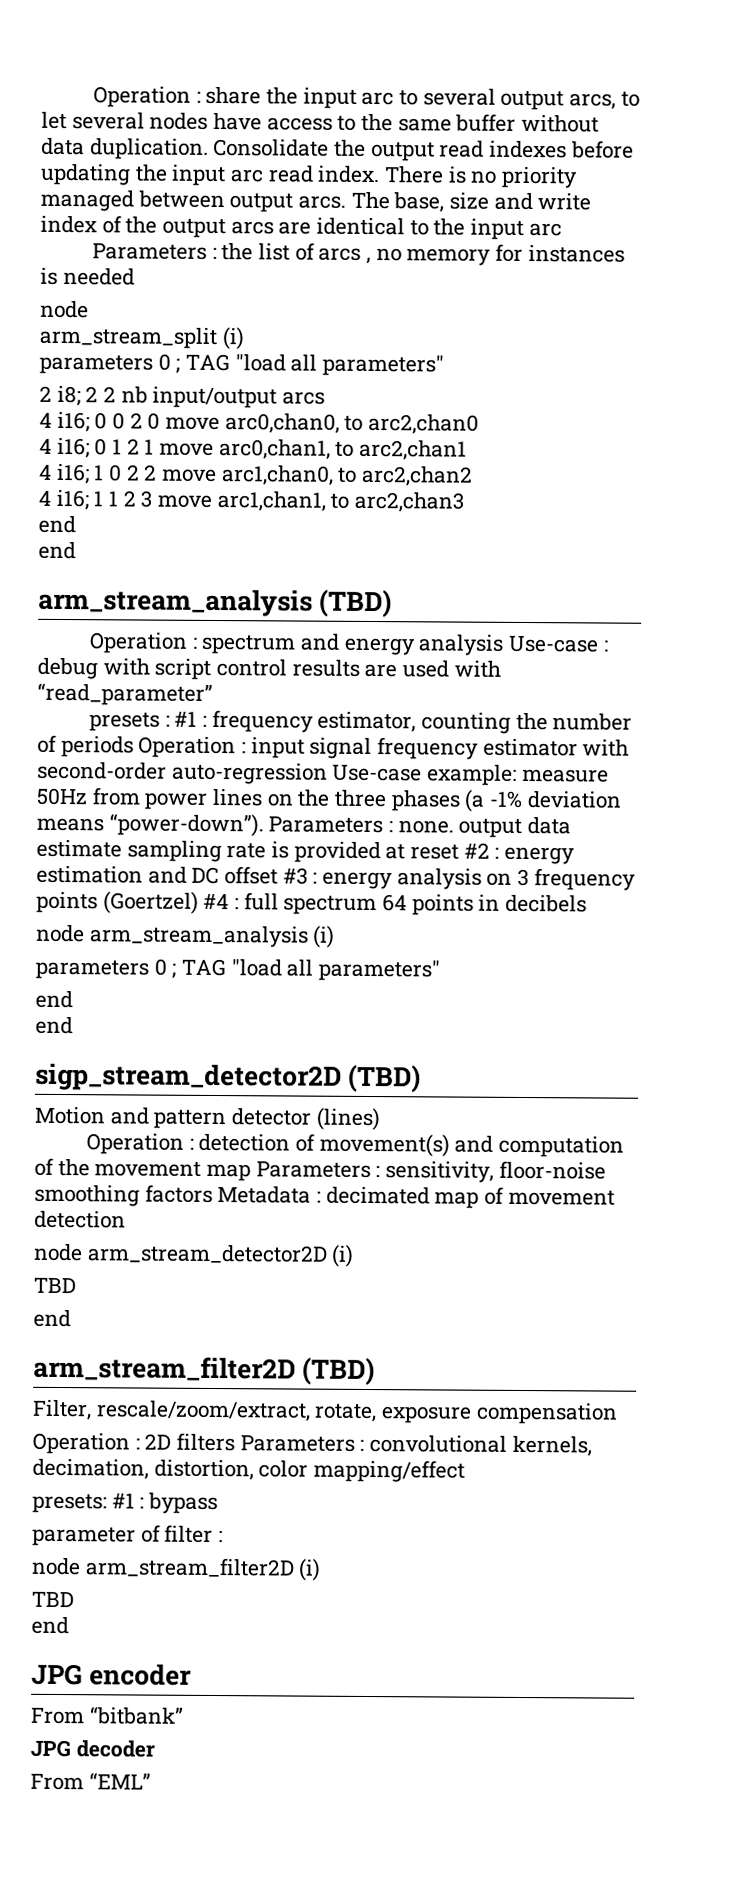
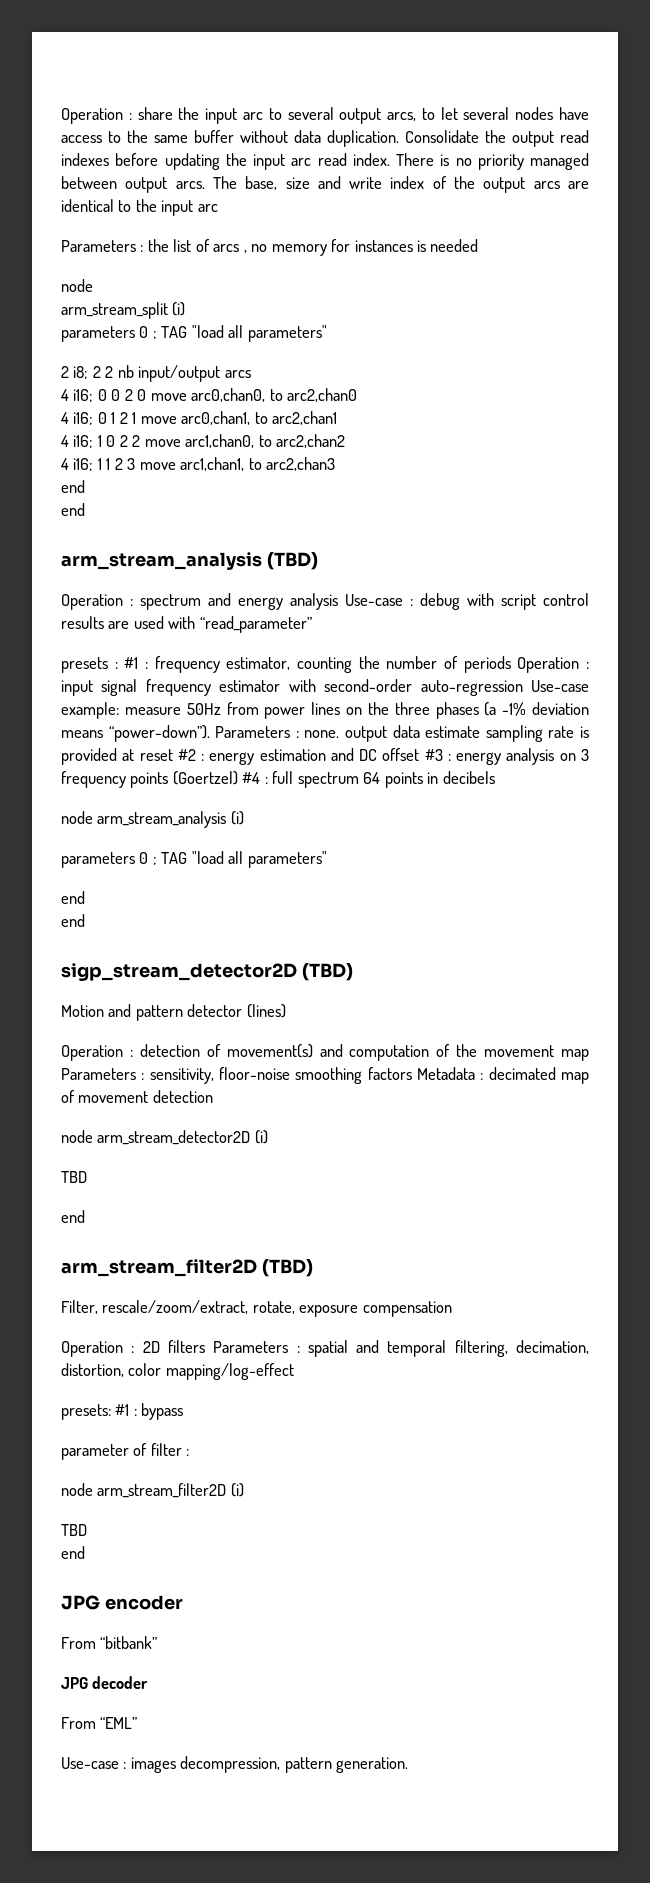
[369,1435,592,1457] convolutional kernels, -> [307,1340,508,1357] spatial and temporal filtering,
[313,1459,466,1483] mapping/effect -> [165,1363,294,1380] mapping/log-effect
(151, 1781) none -> [61,1756,409,1773] // Use-case : images decompression, pattern generation.

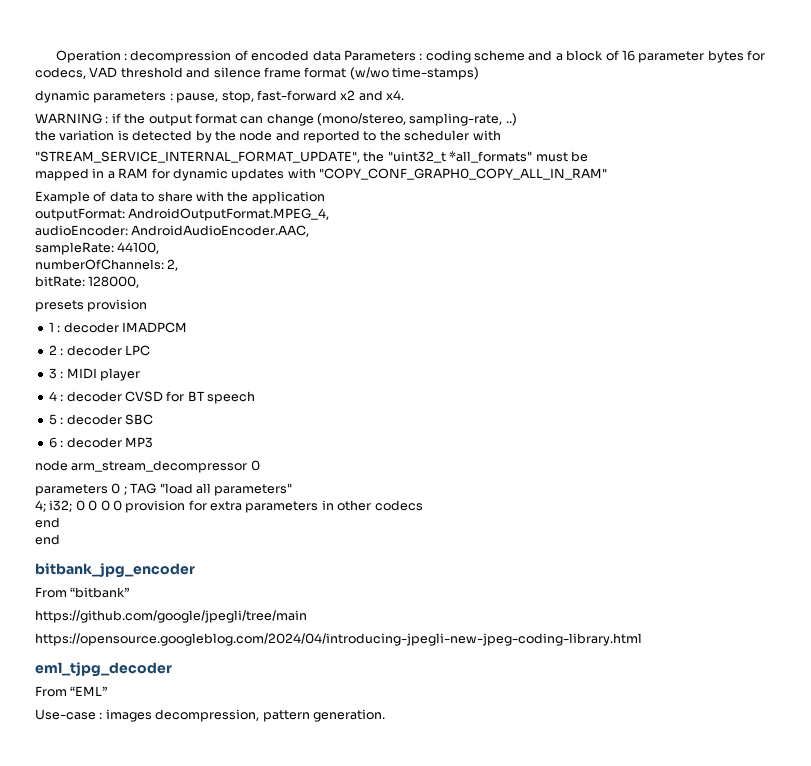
[61,107,589,124] [61,130,589,147] [61,153,589,170] [61,176,590,193] [61,199,218,216] [61,239,479,256] [61,279,93,292] [61,302,186,319] [61,325,327,342] [61,365,251,382] [61,388,358,402] [61,411,338,425] [61,434,346,448] [61,457,336,471] [61,480,85,493] [61,503,85,516] [61,552,318,570] [61,593,589,610] [61,616,312,633] [61,656,590,673] [61,679,589,696] [61,702,589,719] [61,725,589,742] [61,748,589,765] [61,771,495,788] [61,811,244,828] [61,851,327,868] [61,891,85,904] [61,914,85,927] [61,963,353,981] [61,1004,286,1021] [61,1044,589,1061] [61,1067,589,1084] [61,1090,213,1103] [61,1130,268,1145] [61,1171,87,1183] [61,1210,85,1223] [61,1259,313,1277] [61,1300,452,1317] [61,1340,589,1357] [61,1363,294,1380] [61,1403,184,1420] [61,1443,190,1460] [61,1483,244,1498] [61,1524,87,1536] [61,1546,85,1559] [61,1595,183,1610] Operation : share the input arc to several output arcs, to let several nodes have access to the same buffer without data duplication. Consolidate the output read indexes before updating the input arc read index. There is no priority managed between output arcs. The base, size and write index of the output arcs are identical to the input arc // Parameters : the list of arcs , no memory for instances is needed // node // arm_stream_split (i) // parameters 0 ; TAG "load all parameters" // 2 i8; 2 2 nb input/output arcs // 4 i16; 0 0 2 0 move arc0,chan0, to arc2,chan0 // 4 i16; 0 1 2 1 move arc0,chan1, to arc2,chan1 // 4 i16; 1 0 2 2 move arc1,chan0, to arc2,chan2 // 4 i16; 1 1 2 3 move arc1,chan1, to arc2,chan3 // end // end // arm_stream_analysis (TBD) // Operation : spectrum and energy analysis Use-case : debug with script control results are used with “read_parameter” // presets : #1 : frequency estimator, counting the number of periods Operation : input signal frequency estimator with second-order auto-regression Use-case example: measure 50Hz from power lines on the three phases (a -1% deviation means “power-down”). Parameters : none. output data estimate sampling rate is provided at reset #2 : energy estimation and DC offset #3 : energy analysis on 3 frequency points (Goertzel) #4 : full spectrum 64 points in decibels // node arm_stream_analysis (i) // parameters 0 ; TAG "load all parameters" // end // end // sigp_stream_detector2D (TBD) // Motion and pattern detector (lines) // Operation : detection of movement(s) and computation of the movement map Parameters : sensitivity, floor-noise smoothing factors Metadata : decimated map of movement detection // node arm_stream_detector2D (i) // TBD // end // arm_stream_filter2D (TBD) // Filter, rescale/zoom/extract, rotate, exposure compensation // Operation : 2D filters Parameters : spatial and temporal filtering, decimation, distortion, color mapping/log-effect // presets: #1 : bypass // parameter of filter : // node arm_stream_filter2D (i) // TBD // end // JPG encoder -> [55,50,766,63] [35,67,479,80] [35,90,404,103] [35,113,517,126] [35,130,501,143] [35,151,588,163] [35,168,607,181] [35,191,325,204] [35,208,330,221] [35,225,310,237] [35,242,160,255] [35,259,179,271] [35,276,140,288] [35,299,148,312] [48,322,187,333] [48,345,150,356] [48,368,140,381] [48,391,255,404] [48,414,153,425] [48,437,153,448] [35,460,260,473] [35,483,293,496] [35,500,423,513] [35,517,60,528] [35,534,60,545] [35,563,195,578] Operation : decompression of encoded data Parameters : coding scheme and a block of 16 parameter bytes for codecs, VAD threshold and silence frame format (w/wo time-stamps) // dynamic parameters : pause, stop, fast-forward x2 and x4. // WARNING : if the output format can change (mono/stereo, sampling-rate, ..) // the variation is detected by the node and reported to the scheduler with // "STREAM_SERVICE_INTERNAL_FORMAT_UPDATE", the "uint32_t *all_formats" must be // mapped in a RAM for dynamic updates with "COPY_CONF_GRAPH0_COPY_ALL_IN_RAM" // Example of data to share with the application // outputFormat: AndroidOutputFormat.MPEG_4, // audioEncoder: AndroidAudioEncoder.AAC, // sampleRate: 44100, // numberOfChannels: 2, // bitRate: 128000, // presets provision // 1 : decoder IMADPCM // 2 : decoder LPC // 3 : MIDI player // 4 : decoder CVSD for BT speech // 5 : decoder SBC // 6 : decoder MP3 // node arm_stream_decompressor 0 // parameters 0 ; TAG "load all parameters" // 4; i32; 0 0 0 0 provision for extra parameters in other codecs // end // end // bitbank_jpg_encoder
[61,1676,149,1689] JPG decoder -> [35,610,307,623] [35,633,642,646] [35,662,172,677] https://github.com/google/jpegli/tree/main // https://opensource.googleblog.com/2024/04/introducing-jpegli-new-jpeg-coding-library.html // eml_tjpg_decoder

